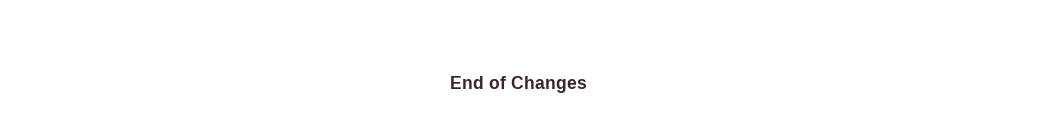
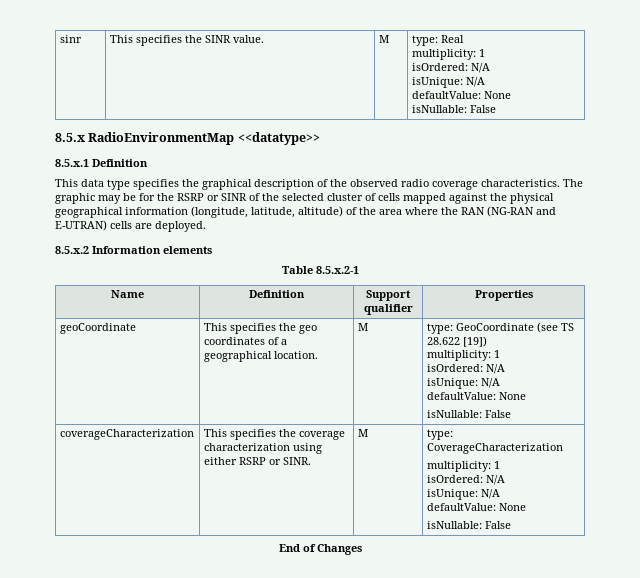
(450, 82) none -> [59,35,82,43] [109,35,264,46] [378,35,389,43] [411,35,464,46] [411,49,485,60] [411,63,490,73] [411,77,485,88] [411,91,511,99] [411,105,496,113] [55,132,320,145] [55,159,148,167] [55,179,583,190] [55,193,554,204] [55,206,556,218] [55,220,206,232] [55,246,212,254] [281,266,359,274] [111,290,144,298] [249,290,305,298] [366,290,411,301] [363,304,413,315] [474,290,533,301] [59,323,136,334] [203,323,317,334] [203,337,287,345] [203,351,318,362] [357,323,368,331] [426,322,574,334] [426,336,487,347] [426,350,500,361] [426,364,505,374] [426,378,500,389] [426,392,526,400] [426,410,511,418] [59,429,194,440] [203,429,345,440] [203,443,322,454] [203,457,311,465] [357,429,368,437] [426,429,453,440] [426,443,563,454] [426,461,500,472] [426,475,505,485] [426,489,500,500] [426,503,526,511] [426,521,511,529] sinr | This specifies the SINR value. | M | type: Real // multiplicity: 1 // isOrdered: N/A // isUnique: N/A // defaultValue: None // isNullable: False // 8.5.x RadioEnvironmentMap <<datatype>> // 8.5.x.1 Definition // This data type specifies the graphical description of the observed radio coverage characteristics. The graphic may be for the RSRP or SINR of the selected cluster of cells mapped against the physical geographical information (longitude, latitude, altitude) of the area where the RAN (NG-RAN and E-UTRAN) cells are deployed. // 8.5.x.2 Information elements // Table 8.5.x.2-1 // Name | Definition | Support qualifier | Properties // geoCoordinate | This specifies the geo coordinates of a geographical location. | M | type: GeoCoordinate (see TS 28.622 [19]) // multiplicity: 1 // isOrdered: N/A // isUnique: N/A // defaultValue: None // isNullable: False // coverageCharacterization | This specifies the coverage characterization using either RSRP or SINR. | M | type: CoverageCharacterization // multiplicity: 1 // isOrdered: N/A // isUnique: N/A // defaultValue: None // isNullable: False //

